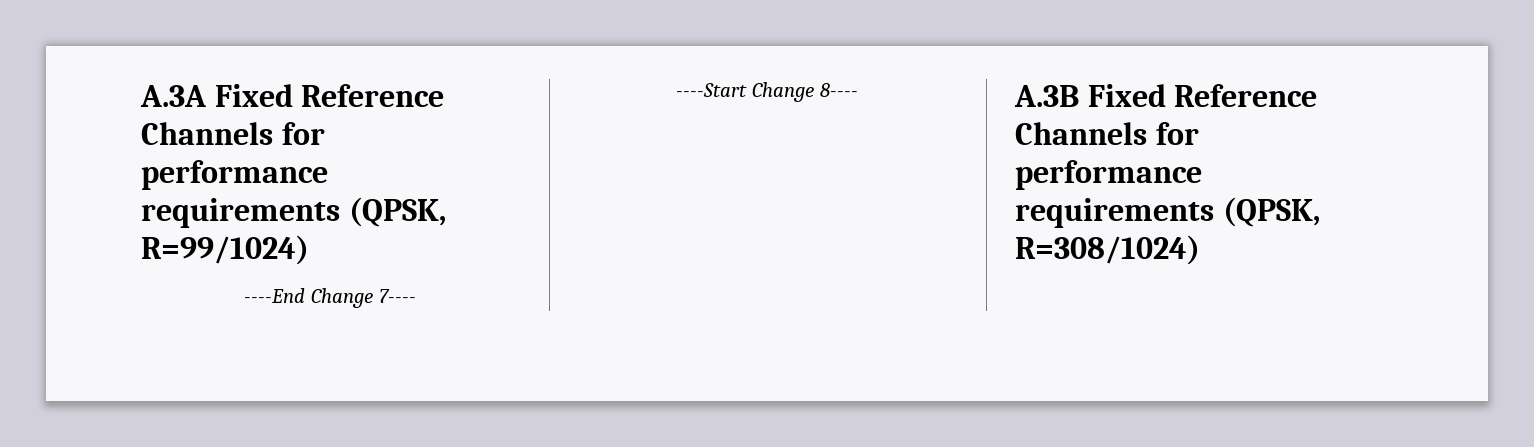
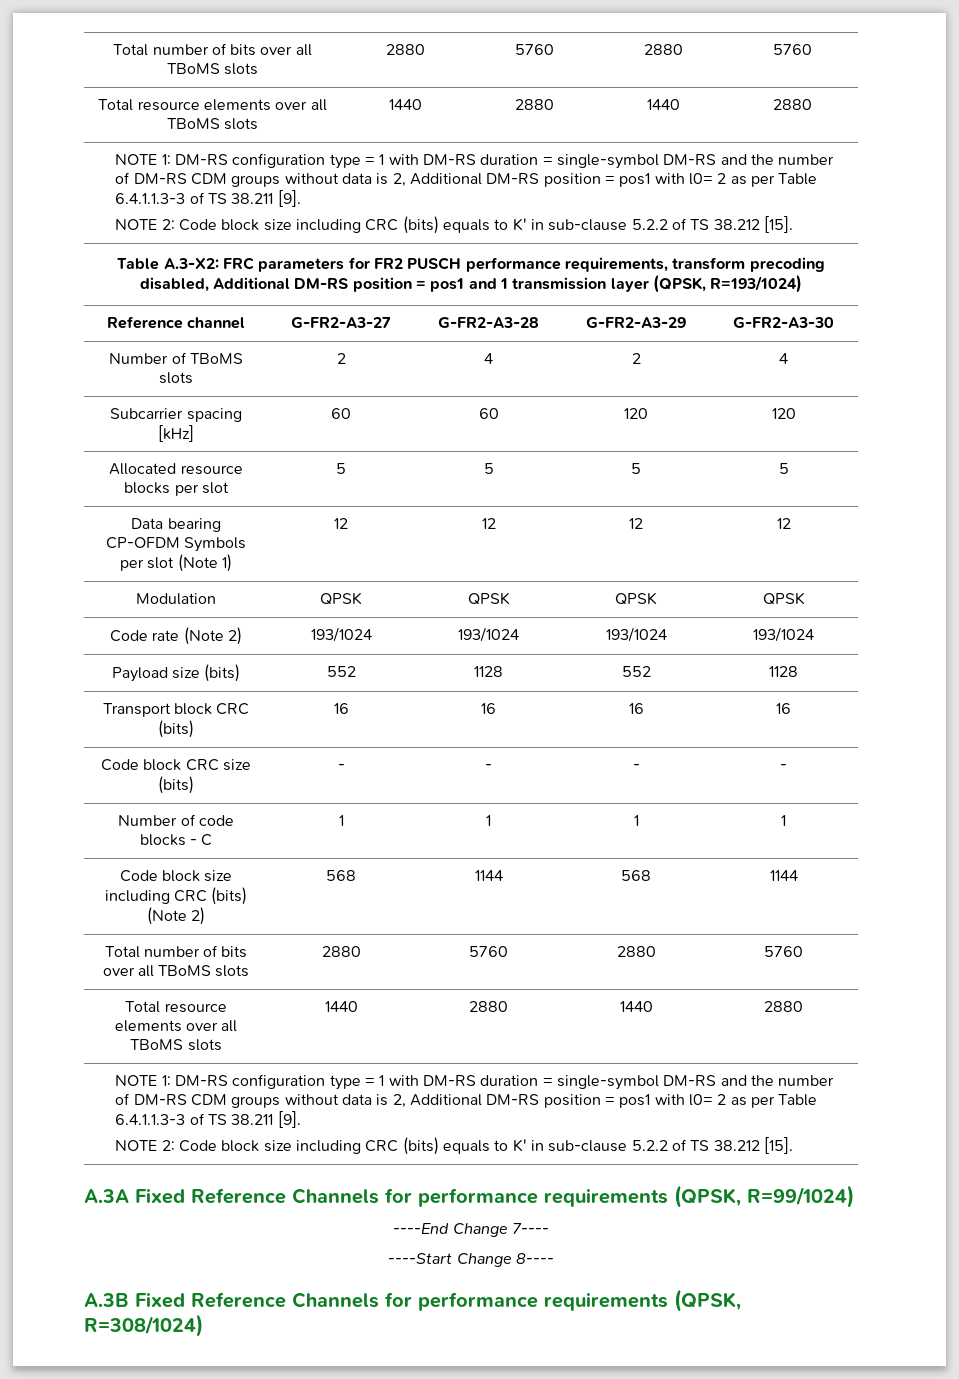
(140, 96) none -> [113,43,312,56] [166,63,259,75] [385,44,425,55] [514,44,554,55] [643,44,683,55] [773,44,812,55] [98,99,327,111] [166,118,259,130] [388,99,422,110] [514,99,554,110] [646,99,680,110] [773,99,812,110] [115,153,835,169] [115,172,818,187] [115,190,301,207] [115,216,793,234] [117,257,825,272] [139,275,803,293] [106,316,246,329] [291,317,391,328] [438,317,539,328] [586,317,686,328] [733,317,834,328] [109,352,243,364] [159,372,193,384] [336,353,346,364] [484,353,494,364] [631,353,641,364] [779,353,788,364] [110,408,242,422] [158,425,194,442] [331,408,351,419] [478,408,499,419] [624,408,648,419] [771,408,796,419] [109,463,243,475] [124,482,229,496] [336,463,346,474] [483,463,494,474] [631,463,641,474] [778,463,789,474] [131,518,221,532] [105,537,247,552] [120,554,232,572] [334,518,348,529] [481,518,496,529] [629,518,643,529] [776,518,791,529] [136,593,216,605] [320,592,362,605] [467,592,510,605] [615,592,657,605] [762,592,805,605] [110,627,242,645] [310,627,372,642] [458,627,519,642] [605,627,667,642] [753,627,814,642] [111,664,241,682] [326,666,356,677] [474,666,504,677] [621,666,651,677] [769,666,798,677] [102,703,250,717] [158,720,194,738] [333,703,349,714] [481,703,497,714] [628,703,644,714] [776,703,791,714] [101,759,251,771] [158,776,194,794] [337,764,345,770] [485,764,493,770] [632,764,640,770] [780,764,787,770] [118,814,234,826] [139,834,213,846] [338,815,344,826] [486,815,492,826] [633,815,639,826] [781,815,786,826] [119,870,233,882] [104,887,248,905] [146,907,206,925] [326,870,356,881] [474,870,503,881] [621,870,651,881] [769,870,798,881] [104,945,248,958] [102,965,250,977] [321,946,361,957] [469,946,509,957] [616,946,656,957] [764,946,803,957] [125,1001,227,1013] [114,1020,238,1032] [130,1039,222,1051] [324,1001,358,1012] [469,1001,509,1012] [619,1001,653,1012] [764,1001,803,1012] [115,1074,835,1090] [115,1093,818,1108] [115,1111,301,1128] [115,1137,793,1155] Total number of bits over all TBoMS slots | 2880 | 5760 | 2880 | 5760 // Total resource elements over all TBoMS slots | 1440 | 2880 | 1440 | 2880 // NOTE 1: DM-RS configuration type = 1 with DM-RS duration = single-symbol DM-RS and the number of DM-RS CDM groups without data is 2, Additional DM-RS position = pos1 with l0= 2 as per Table 6.4.1.1.3-3 of TS 38.211 [9]. // NOTE 2: Code block size including CRC (bits) equals to K' in sub-clause 5.2.2 of TS 38.212 [15]. // Table A.3-X2: FRC parameters for FR2 PUSCH performance requirements, transform precoding disabled, Additional DM-RS position = pos1 and 1 transmission layer (QPSK, R=193/1024) // Reference channel | G-FR2-A3-27 | G-FR2-A3-28 | G-FR2-A3-29 | G-FR2-A3-30 // Number of TBoMS slots | 2 | 4 | 2 | 4 // Subcarrier spacing [kHz] | 60 | 60 | 120 | 120 // Allocated resource blocks per slot | 5 | 5 | 5 | 5 // Data bearing CP-OFDM Symbols per slot (Note 1) | 12 | 12 | 12 | 12 // Modulation | QPSK | QPSK | QPSK | QPSK // Code rate (Note 2) | 193/1024 | 193/1024 | 193/1024 | 193/1024 // Payload size (bits) | 552 | 1128 | 552 | 1128 // Transport block CRC (bits) | 16 | 16 | 16 | 16 // Code block CRC size (bits) | - | - | - | - // Number of code blocks - C | 1 | 1 | 1 | 1 // Code block size including CRC (bits) (Note 2) | 568 | 1144 | 568 | 1144 // Total number of bits over all TBoMS slots | 2880 | 5760 | 2880 | 5760 // Total resource elements over all TBoMS slots | 1440 | 2880 | 1440 | 2880 // NOTE 1: DM-RS configuration type = 1 with DM-RS duration = single-symbol DM-RS and the number of DM-RS CDM groups without data is 2, Additional DM-RS position = pos1 with l0= 2 as per Table 6.4.1.1.3-3 of TS 38.211 [9]. // NOTE 2: Code block size including CRC (bits) equals to K' in sub-clause 5.2.2 of TS 38.212 [15]. //

